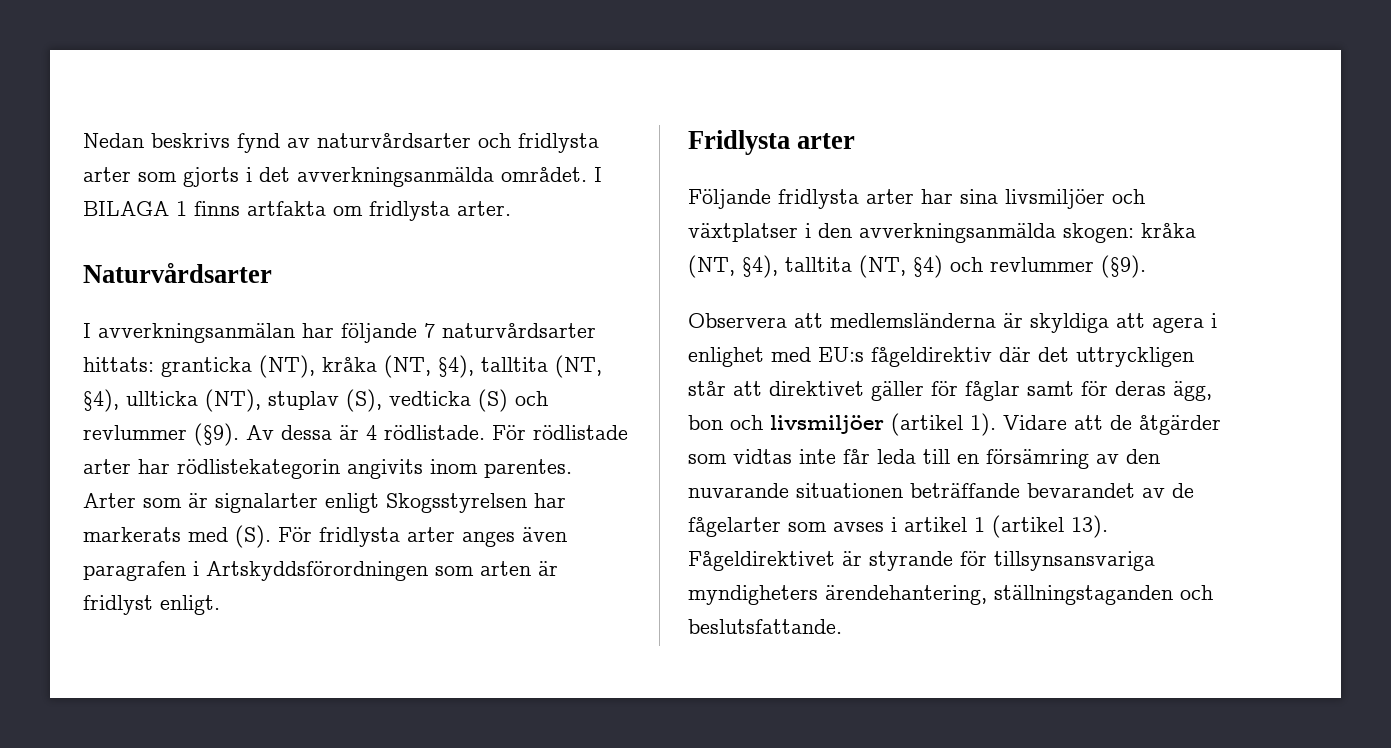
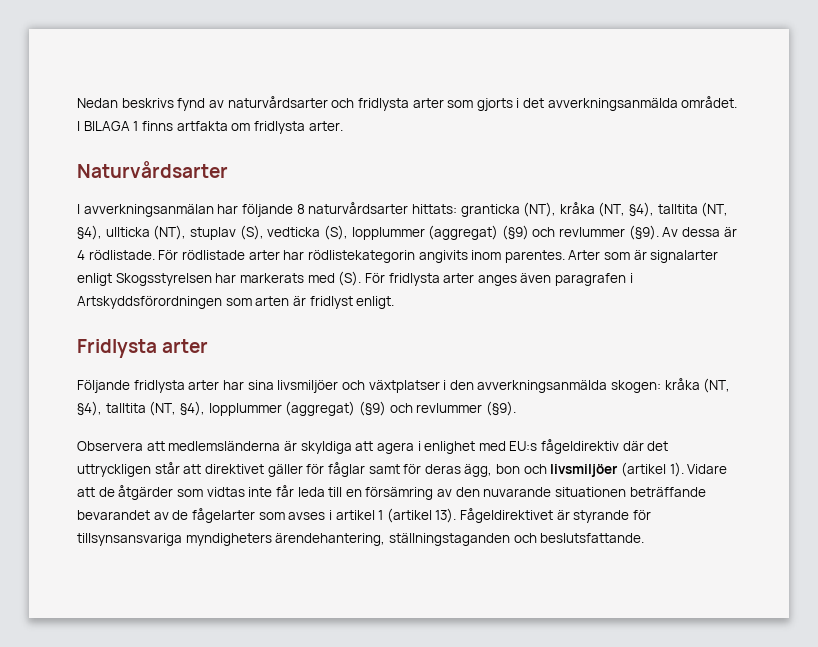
[424,323,435,338] 7 -> [296,204,305,214] 8
[478,389,508,412] (S) -> [323,225,529,240] (S), lopplummer (aggregat) (§9)
[913,255,943,278] §4) -> [179,401,386,416] §4), lopplummer (aggregat) (§9)

